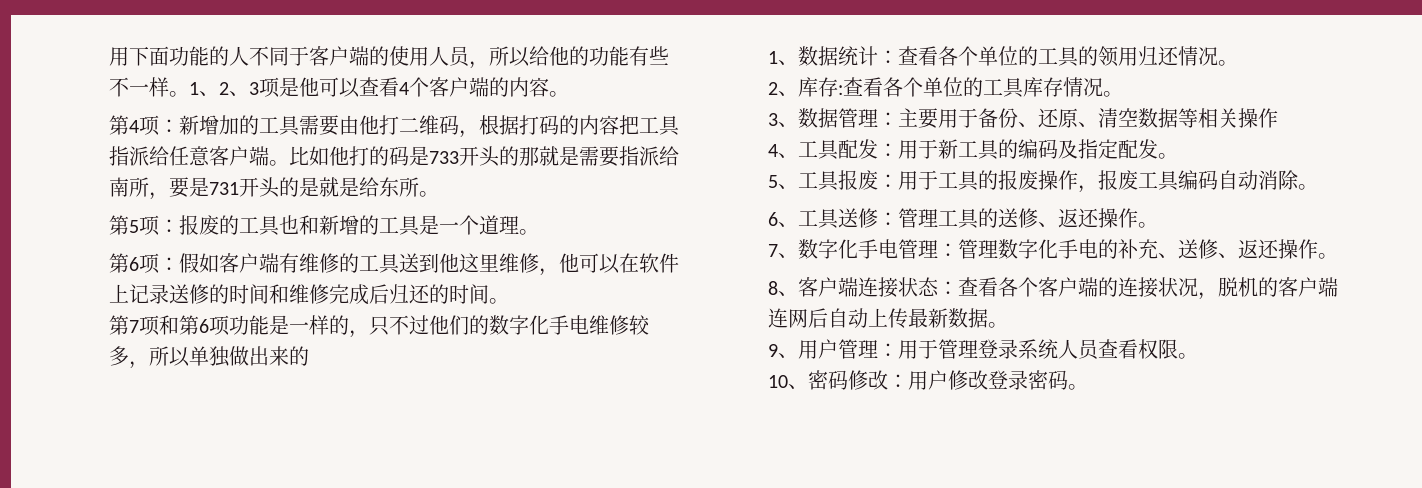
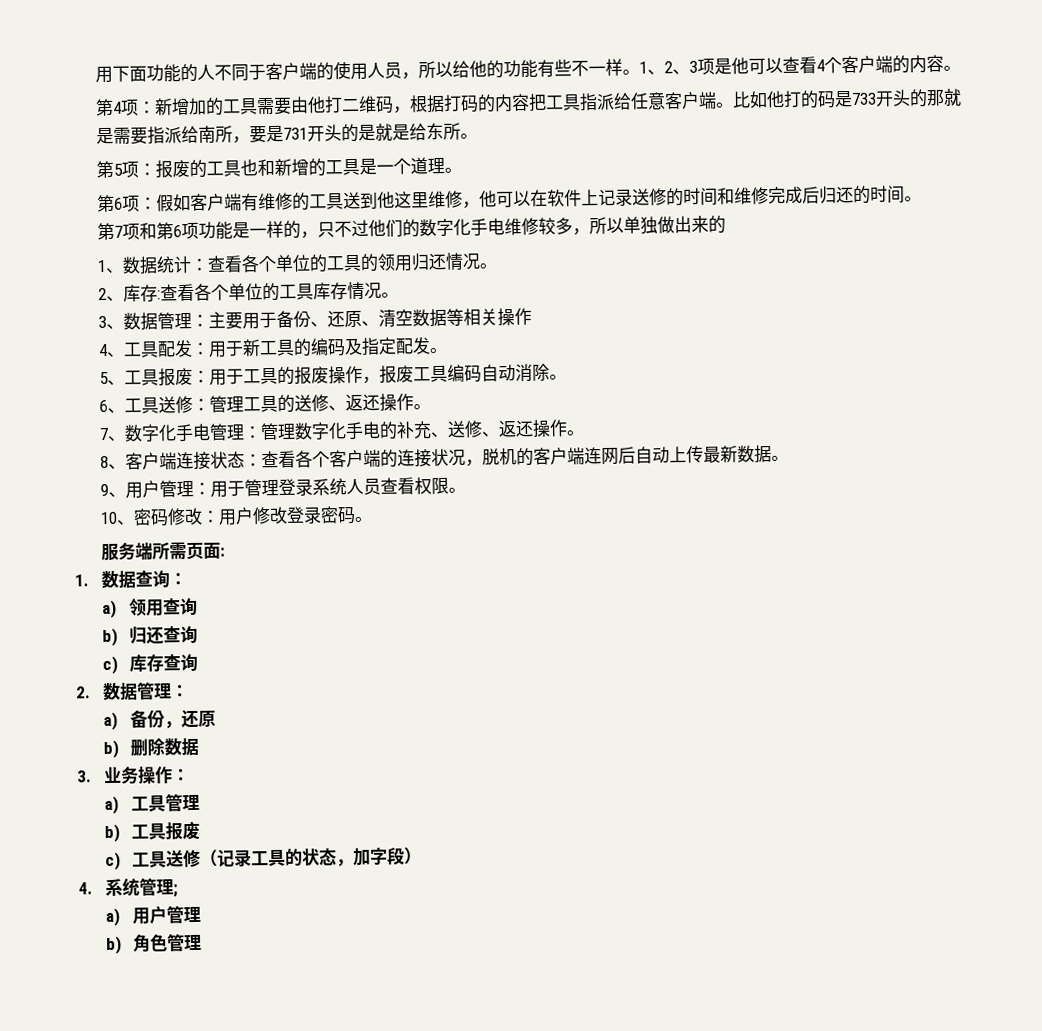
(1088, 387) none -> [101,542,226,561] [74,570,188,589] [101,597,199,619] [102,625,199,647] [102,653,199,675] [76,681,190,701] [103,709,217,731] [103,737,200,759] [77,766,191,785] [104,793,201,815] [104,821,201,843] [105,847,423,871] [78,877,179,898] [105,905,202,927] [106,933,203,955] // 服务端所需页面: // 1.数据查询： // a)领用查询 // b)归还查询 // c)库存查询 // 2.数据管理： // a)备份，还原 // b)删除数据 // 3.业务操作： // a)工具管理 // b)工具报废 // c)工具送修（记录工具的状态，加字段） // 4.系统管理; // a)用户管理 // b)角色管理

